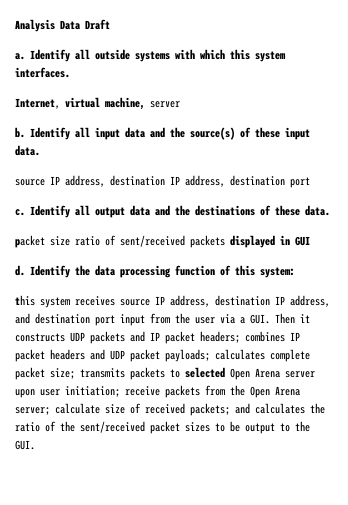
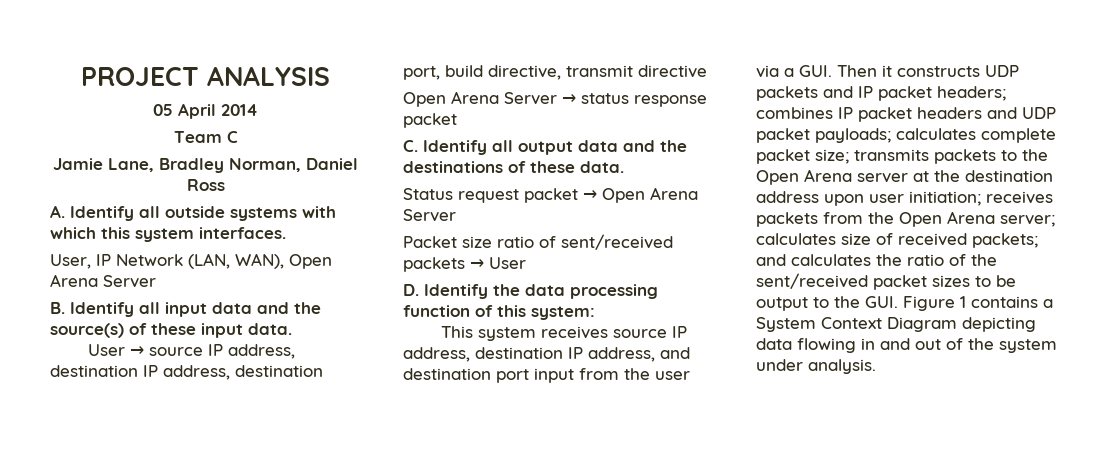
[15,19,110,32] [15,53,25,60] Analysis Data Draft // a. -> [81,66,330,86] [153,103,258,119] [173,131,238,143] [53,158,358,173] [186,179,225,191] [50,205,65,218] PROJECT ANALYSIS // 05 April 2014 // Team C // Jamie Lane, Bradley Norman, Daniel Ross // A.
[15,97,180,110] [15,127,25,138] Internet, virtual machine, server // b. -> [50,253,332,269] [50,274,156,288] [50,302,65,314] User, IP Network (LAN, WAN), Open Arena Server // B.
(40, 150) none -> [88,344,145,356] User →
[290,177,310,188] [15,209,25,216] port // c. -> [403,65,707,80] [403,91,707,107] [403,113,457,128] [403,140,418,152] port, build directive, transmit directive // Open Arena Server → status response packet // C.
[15,235,45,248] packet -> [403,187,698,203] [403,209,456,222] [403,236,457,248] Status request packet → Open Arena Server // Packet
[230,235,310,248] [15,265,25,276] displayed in GUI // d. -> [470,257,526,269] [403,284,419,296] → User // D.
[15,295,35,306] this -> [441,326,474,338] This
[185,367,225,378] selected -> [1022,149,1048,161] the
(315, 374) none -> [913,170,1053,182] [756,191,819,203] at the destination address
[125,386,160,396] receive -> [986,191,1053,204] receives
[55,403,100,414] calculate -> [756,233,836,245] calculates
(35, 445) none -> [903,296,1053,311] [756,317,1036,332] [756,338,1057,353] [756,359,876,374] Figure 1 contains a System Context Diagram depicting data flowing in and out of the system under analysis.

